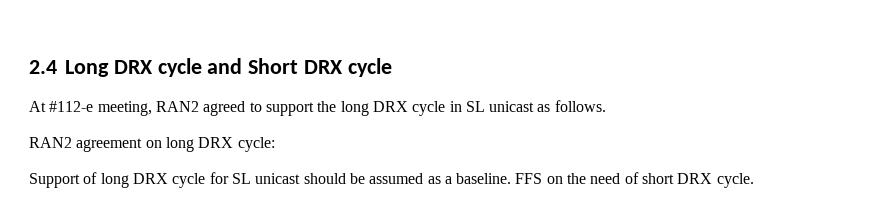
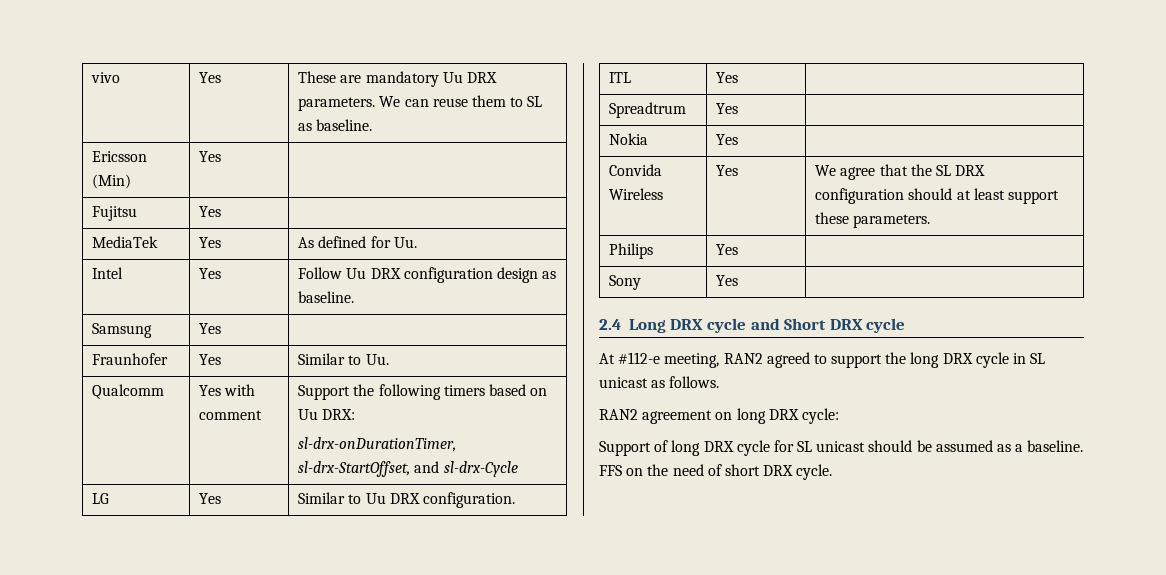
(29, 67) none -> [91,72,121,83] [199,72,222,83] [298,71,497,87] [298,95,543,111] [298,119,373,131] [92,151,148,162] [92,174,132,189] [199,151,222,162] [92,206,138,221] [199,206,222,217] [92,236,159,248] [199,237,222,248] [298,236,417,248] [92,267,124,279] [199,268,222,279] [298,267,557,283] [298,291,355,303] [92,323,153,338] [199,323,222,334] [92,353,169,365] [199,354,222,365] [298,353,389,365] [92,384,165,399] [199,384,256,396] [199,410,263,420] [298,384,548,400] [298,409,356,420] [298,437,457,452] [298,461,518,477] [92,493,110,504] [199,493,222,504] [298,492,515,508] [609,72,632,83] [716,72,739,83] [609,102,687,118] [716,103,739,114] [609,133,649,145] [716,134,739,145] [609,164,663,176] [609,188,664,200] [716,165,739,176] [815,164,986,180] [815,188,1059,204] [815,212,931,228] [609,243,654,259] [716,244,739,255] [609,275,642,290] [716,275,739,286] vivo | Yes | These are mandatory Uu DRX parameters. We can reuse them to SL as baseline. // Ericsson (Min) | Yes | // Fujitsu | Yes | // MediaTek | Yes | As defined for Uu. // Intel | Yes | Follow Uu DRX configuration design as baseline. // Samsung | Yes | // Fraunhofer | Yes | Similar to Uu. // Qualcomm | Yes with comment | Support the following timers based on Uu DRX: // sl-drx-onDurationTimer, sl-drx-StartOffset, and sl-drx-Cycle // LG | Yes | Similar to Uu DRX configuration. // ITL | Yes | // Spreadtrum | Yes | // Nokia | Yes | // Convida Wireless | Yes | We agree that the SL DRX configuration should at least support these parameters. // Philips | Yes | // Sony | Yes | //

